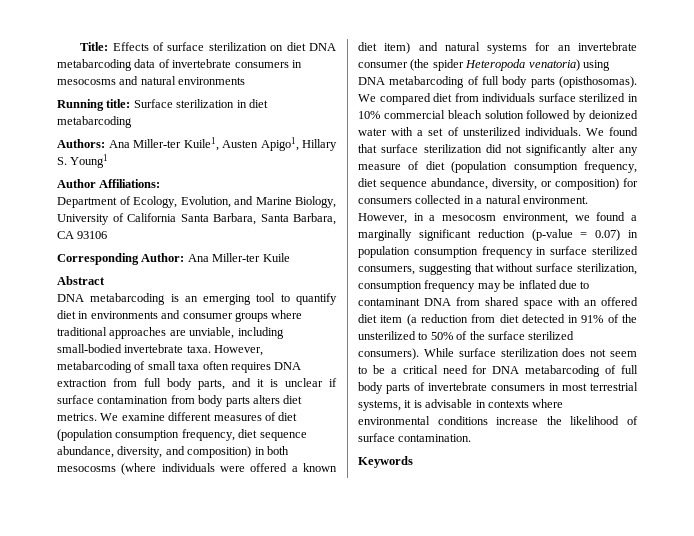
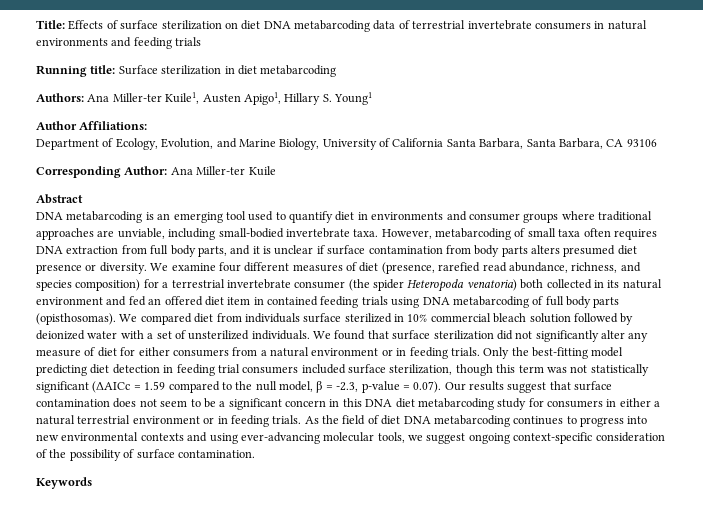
[172,59,302,68] [57,76,139,85] invertebrate consumers in mesocosms and -> [412,20,605,30] terrestrial invertebrate consumers in
(246, 81) none -> [111,37,202,49] and feeding trials
(276, 297) none -> [248,211,274,221] used
[283,395,303,404] [57,413,97,421] diet metrics. -> [563,245,637,257] [36,262,147,274] presumed diet presence or diversity.
(165, 417) none -> [218,262,241,272] four
[57,429,307,441] [57,446,289,458] [57,463,337,475] [358,42,571,54] (population consumption frequency, diet sequence abundance, diversity, and composition) in both mesocosms (where individuals were offered a known diet item) and natural systems for an -> [381,262,641,274] [36,279,225,291] (presence, rarefied read abundance, richness, and species composition) for a terrestrial
(580, 65) none -> [520,279,662,289] [36,296,388,308] both collected in its natural environment and fed an offered diet item in contained feeding trials
[451,161,637,173] [358,178,638,190] [358,195,588,204] [358,212,637,224] [358,229,638,241] [358,246,638,258] [358,263,637,275] [358,280,590,292] [358,297,638,309] [358,314,637,326] [358,331,575,340] [358,348,559,360] (population consumption frequency, diet sequence abundance, diversity, or composition) for consumers collected in a natural environment. However, in a mesocosm environment, we found a marginally significant reduction (p-value = 0.07) in population consumption frequency in surface sterilized consumers, suggesting that without surface sterilization, consumption frequency may be inflated due to contaminant DNA from shared space with an offered diet item (a reduction from diet detected in 91% of the unsterilized to 50% of the surface sterilized consumers). While surface sterilization -> [120,347,624,359] [36,364,649,376] [36,381,613,393] [36,399,110,407] for either consumers from a natural environment or in feeding trials. Only the best-fitting model predicting diet detection in feeding trial consumers included surface sterilization, though this term was not statistically significant (ΔAICc = 1.59 compared to the null model, β = -2.3, p-value = 0.07). Our results suggest that surface contamination
[402,365,638,377] [358,382,638,394] [358,399,564,411] [358,416,620,425] critical need for DNA metabarcoding of full body parts of invertebrate consumers in most terrestrial systems, it is advisable in contexts where environmental conditions increase the likelihood -> [228,398,661,410] [36,415,648,427] [36,432,665,444] [36,449,121,461] significant concern in this DNA diet metabarcoding study for consumers in either a natural terrestrial environment or in feeding trials. As the field of diet DNA metabarcoding continues to progress into new environmental contexts and using ever-advancing molecular tools, we suggest ongoing context-specific consideration of the possibility

